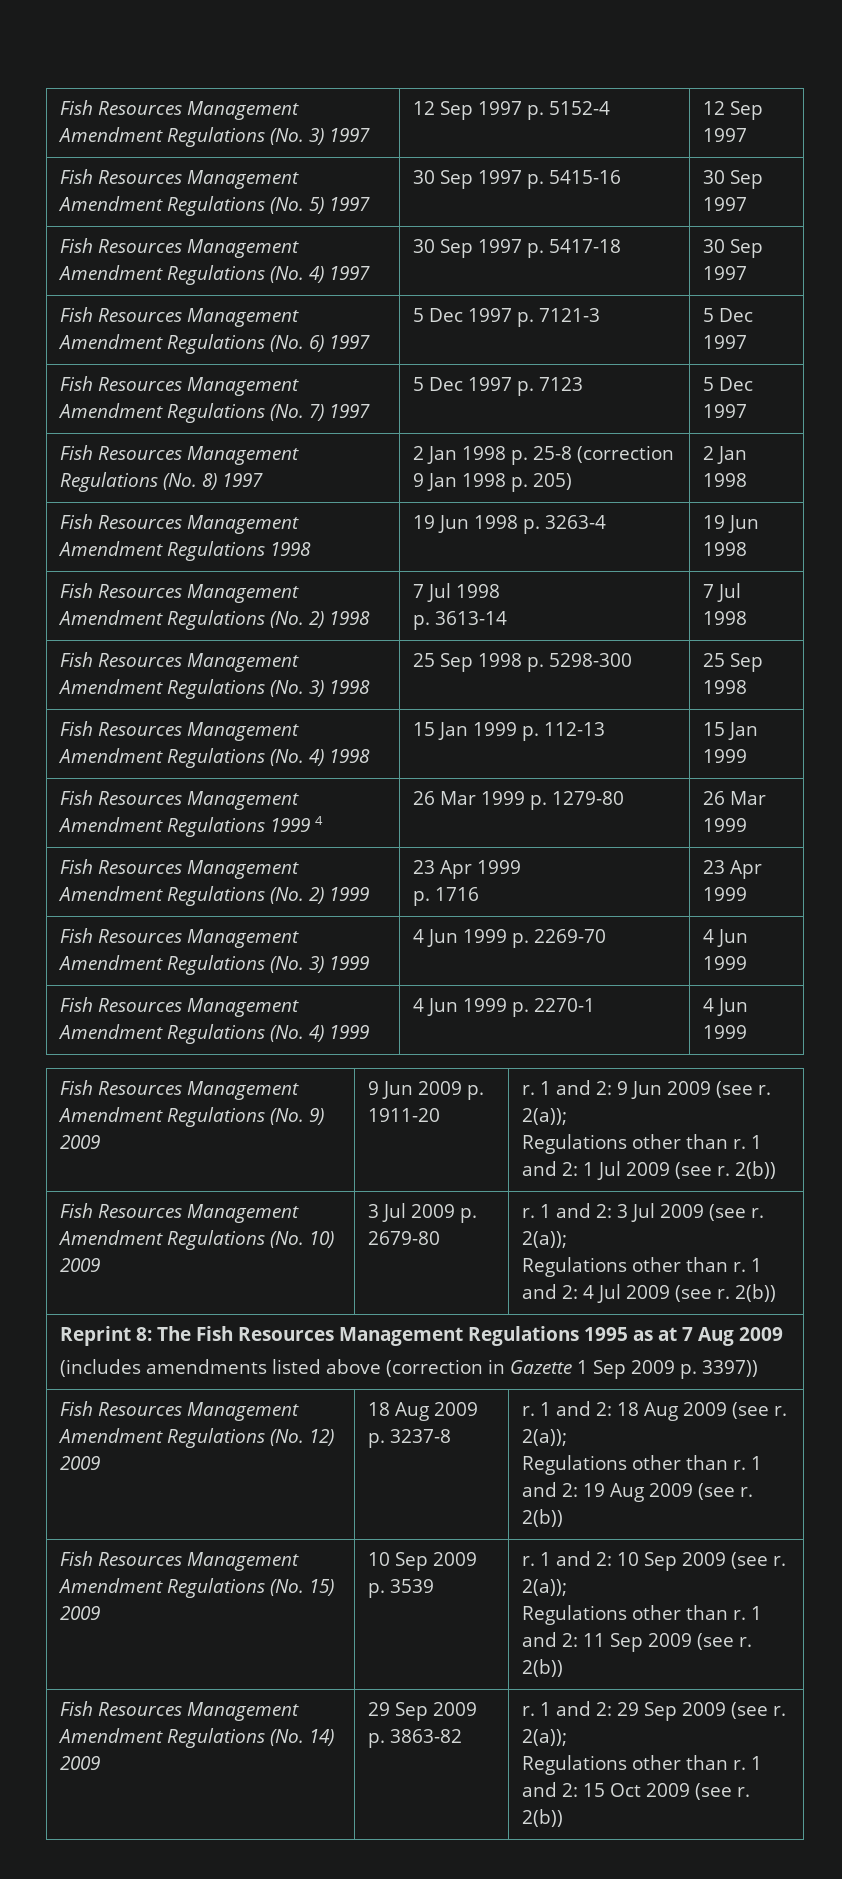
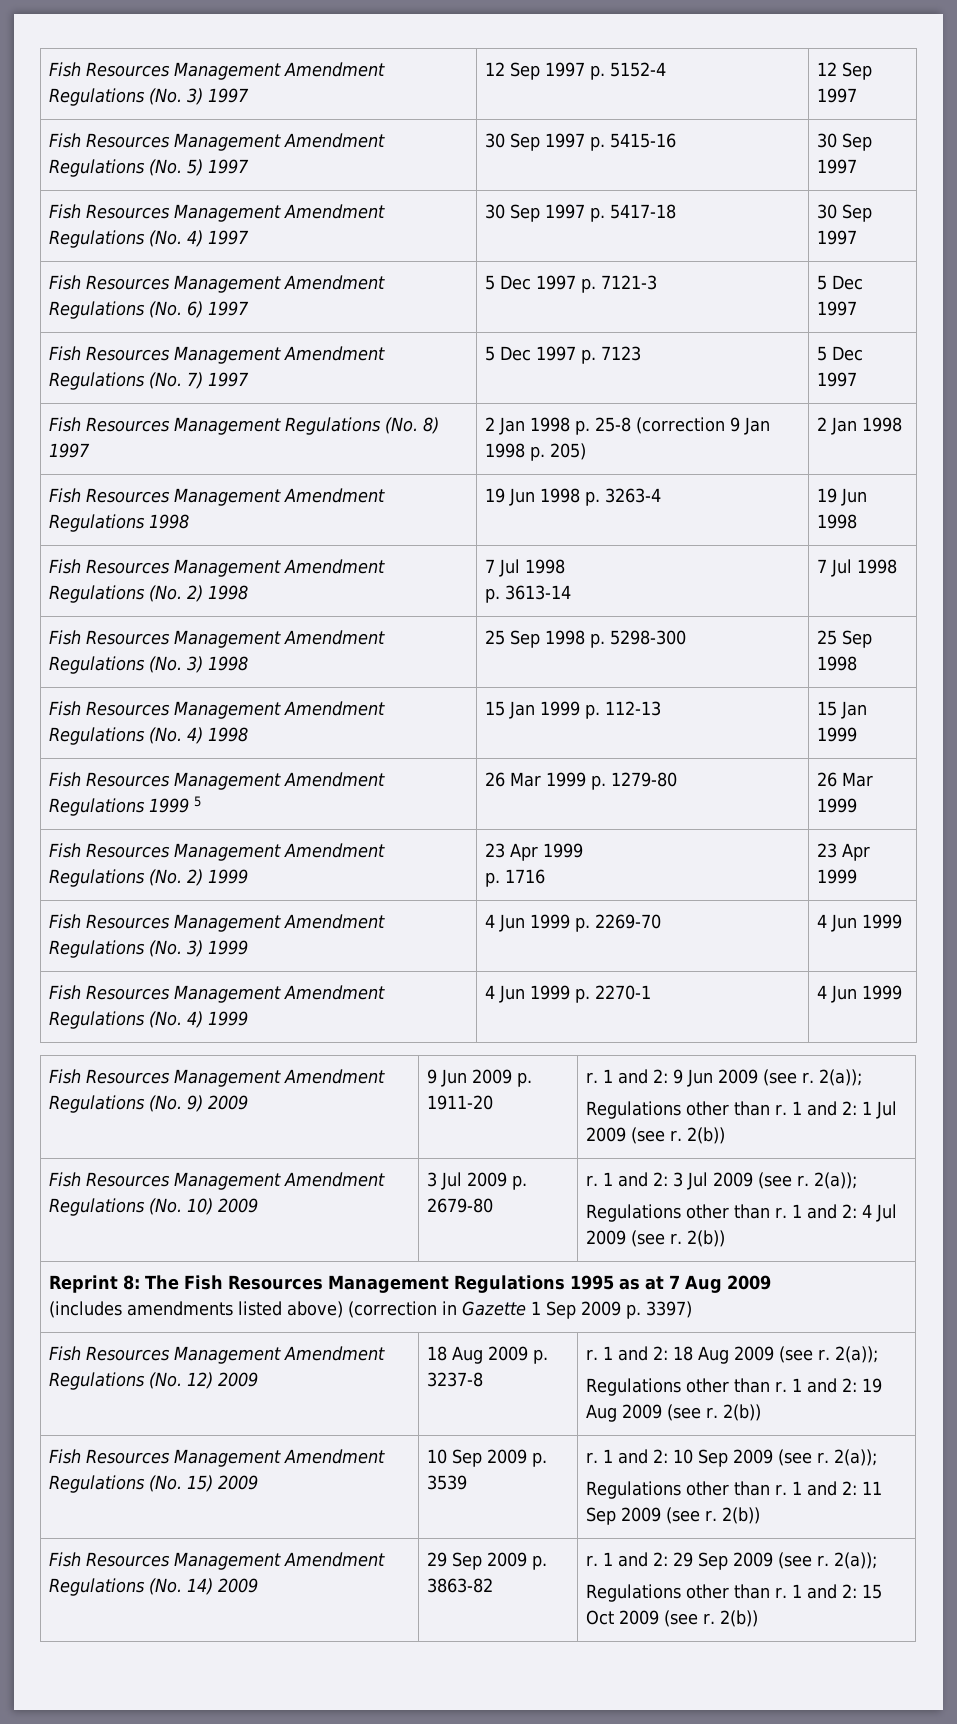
[315,816,324,825] 4 -> [194,796,202,807] 5
[326,1359,382,1374] above -> [287,1301,344,1318] above)
[702,1360,759,1377] 3397)) -> [646,1301,693,1318] 3397)

